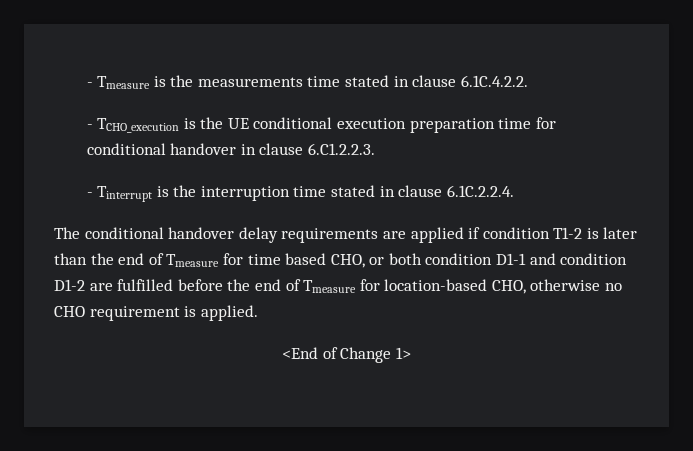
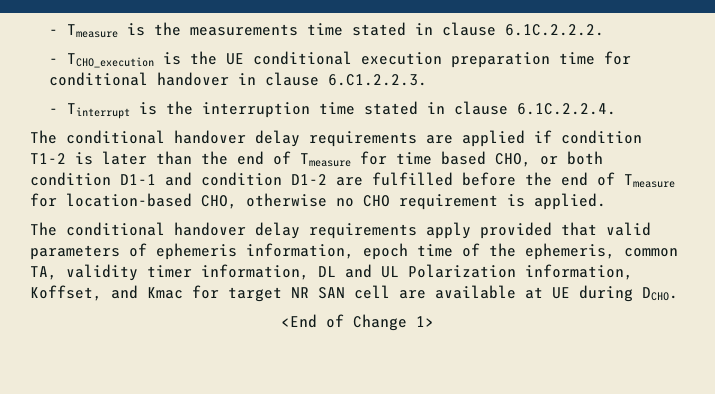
[460,75,528,87] 6.1C.4.2.2. -> [504,24,604,36] 6.1C.2.2.2.
(258, 313) none -> [30,222,651,239] [30,243,678,260] [30,264,633,281] [30,285,678,302] // The conditional handover delay requirements apply provided that valid parameters of ephemeris information, epoch time of the ephemeris, common TA, validity timer information, DL and UL Polarization information, Koffset, and Kmac for target NR SAN cell are available at UE during DCHO.

